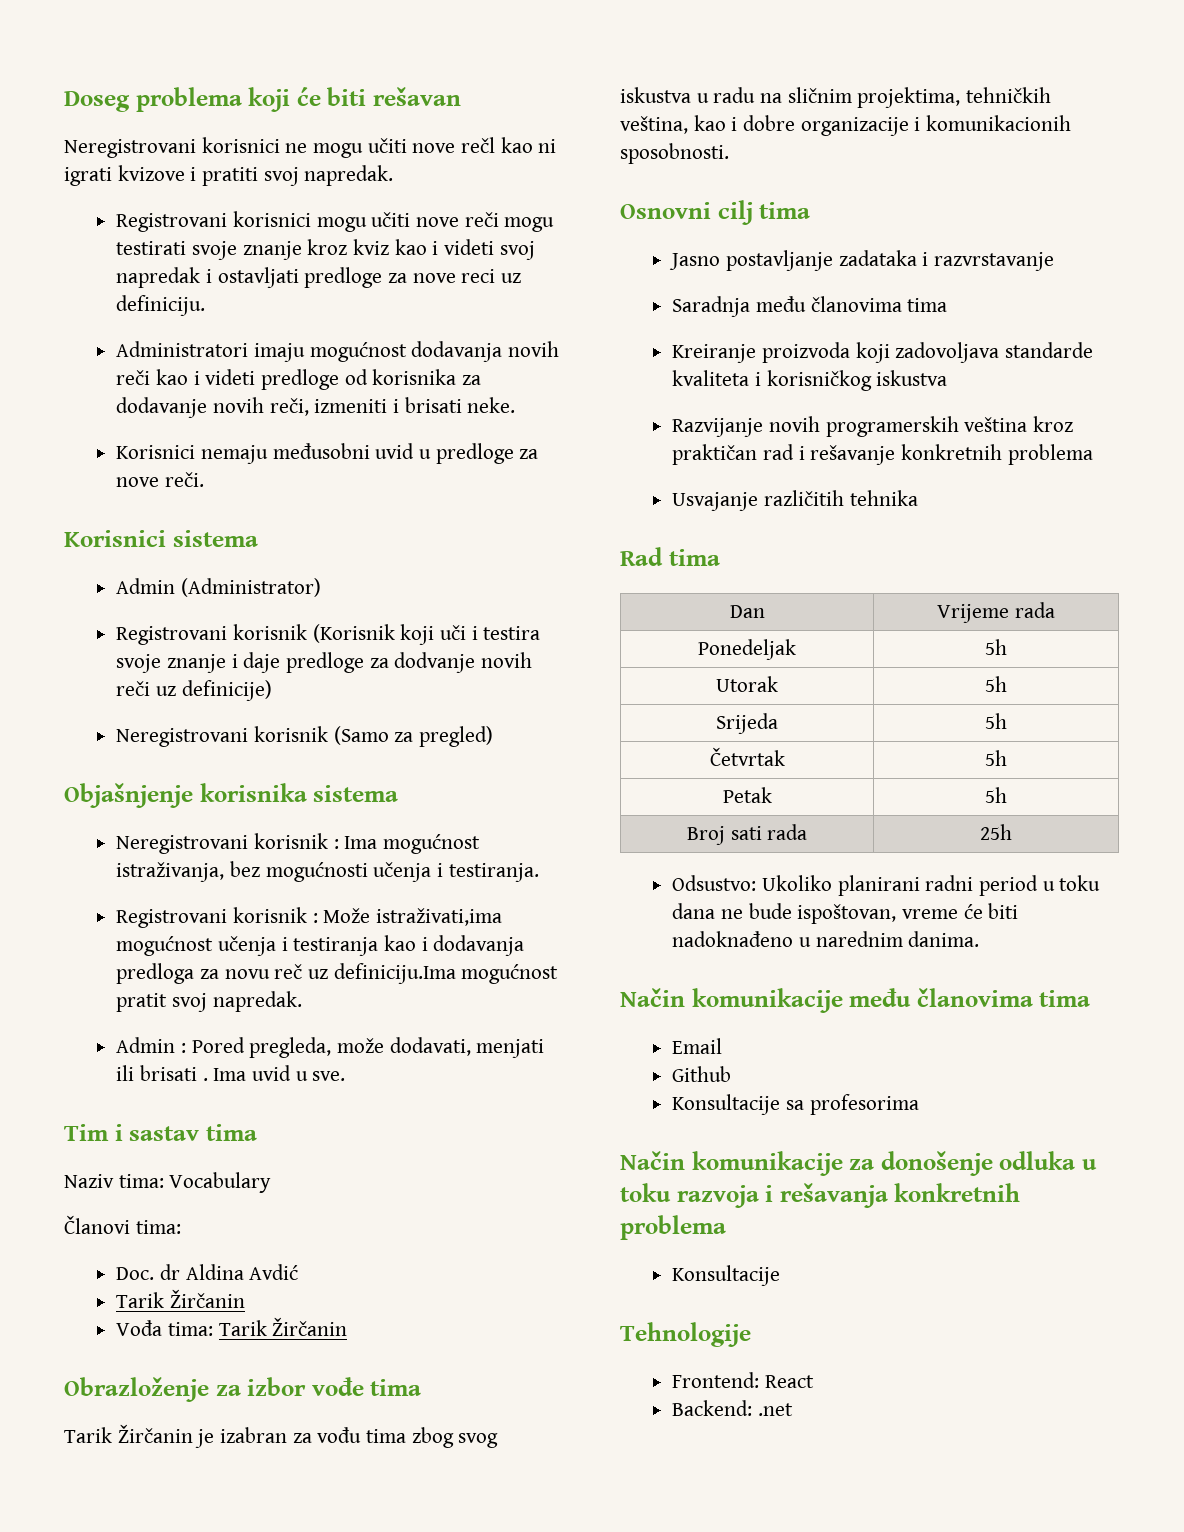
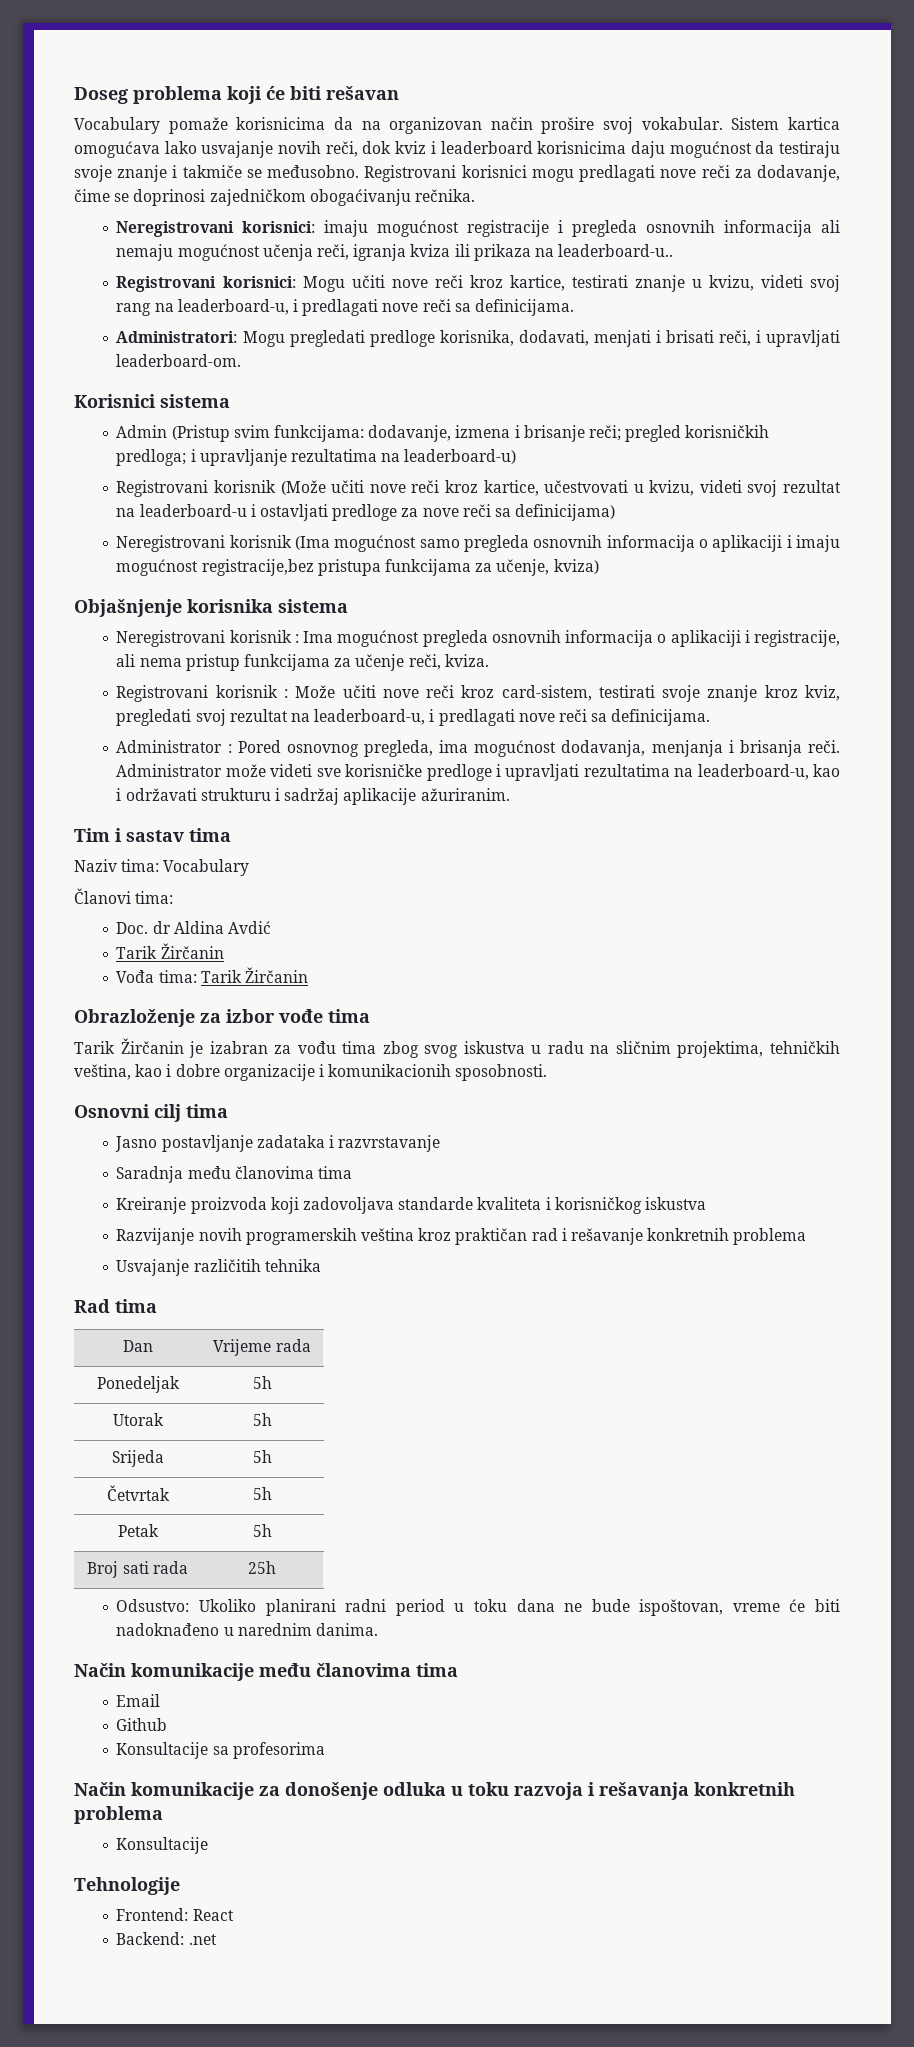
[64,137,557,158] [64,165,394,186] [116,211,555,232] [116,239,535,260] [116,267,201,288] Neregistrovani korisnici ne mogu učiti nove rečl kao ni igrati kvizove i pratiti svoj napredak. // Registrovani korisnici mogu učiti nove reči mogu testirati svoje znanje kroz kviz kao i videti svoj napredak -> [74,117,840,134] [74,141,841,158] [74,165,841,182] [74,189,475,206] [116,220,841,237] [116,244,674,261] [116,275,841,292] [116,299,574,316] [116,330,841,347] [116,354,242,367] [74,394,230,408] [116,425,770,442] [116,449,517,466] [116,480,842,497] [116,504,247,517] Vocabulary pomaže korisnicima da na organizovan način prošire svoj vokabular. Sistem kartica omogućava lako usvajanje novih reči, dok kviz i leaderboard korisnicima daju mogućnost da testiraju svoje znanje i takmiče se međusobno. Registrovani korisnici mogu predlagati nove reči za dodavanje, čime se doprinosi zajedničkom obogaćivanju rečnika. // Neregistrovani korisnici: imaju mogućnost registracije i pregleda osnovnih informacija ali nemaju mogućnost učenja reči, igranja kviza ili prikaza na leaderboard-u.. // Registrovani korisnici: Mogu učiti nove reči kroz kartice, testirati znanje u kvizu, videti svoj rang na leaderboard-u, i predlagati nove reči sa definicijama. // Administratori: Mogu pregledati predloge korisnika, dodavati, menjati i brisati reči, i upravljati leaderboard-om. // Korisnici sistema // Admin (Pristup svim funkcijama: dodavanje, izmena i brisanje reči; pregled korisničkih predloga; i upravljanje rezultatima na leaderboard-u) // Registrovani korisnik (Može učiti nove reči kroz kartice, učestvovati u kvizu, videti svoj rezultat na leaderboard-u
[461,269,522,283] [116,295,206,316] [116,341,560,362] [116,369,482,390] [116,397,516,418] [116,443,539,464] [116,472,205,487] [64,530,258,547] [116,578,322,597] [116,624,541,645] [116,652,533,673] [116,680,272,701] [116,726,494,747] reci uz definiciju. // Administratori imaju mogućnost dodavanja novih reči kao i videti predloge od korisnika za dodavanje novih reči, izmeniti i brisati neke. // Korisnici nemaju međusobni uvid u predloge za nove reči. // Korisnici sistema // Admin (Administrator) // Registrovani korisnik (Korisnik koji uči i testira svoje znanje i daje predloge za dodvanje novih reči uz definicije) // Neregistrovani korisnik (Samo za pregled) -> [462,504,616,521] [116,535,840,552] [116,559,599,576] reči sa definicijama) // Neregistrovani korisnik (Ima mogućnost samo pregleda osnovnih informacija o aplikaciji i imaju mogućnost registracije,bez pristupa funkcijama za učenje, kviza)
[116,861,539,882] [116,907,503,928] [116,935,525,956] [116,963,559,984] [116,991,302,1012] [116,1037,545,1058] [116,1065,346,1081] istraživanja, bez mogućnosti učenja i testiranja. // Registrovani korisnik : Može istraživati,ima mogućnost učenja i testiranja kao i dodavanja predloga za novu reč uz definiciju.Ima mogućnost pratit svoj napredak. // Admin : Pored pregleda, može dodavati, menjati ili brisati . Ima uvid u sve. -> [422,630,840,647] [116,654,489,671] [116,685,840,702] [116,709,711,726] [116,740,841,757] [116,764,841,781] [116,788,510,805] pregleda osnovnih informacija o aplikaciji i registracije, ali nema pristup funkcijama za učenje reči, kviza. // Registrovani korisnik : Može učiti nove reči kroz card-sistem, testirati svoje znanje kroz kviz, pregledati svoj rezultat na leaderboard-u, i predlagati nove reči sa definicijama. // Administrator : Pored osnovnog pregleda, ima mogućnost dodavanja, menjanja i brisanja reči. Administrator može videti sve korisničke predloge i upravljati rezultatima na leaderboard-u, kao i održavati strukturu i sadržaj aplikacije ažuriranim.

